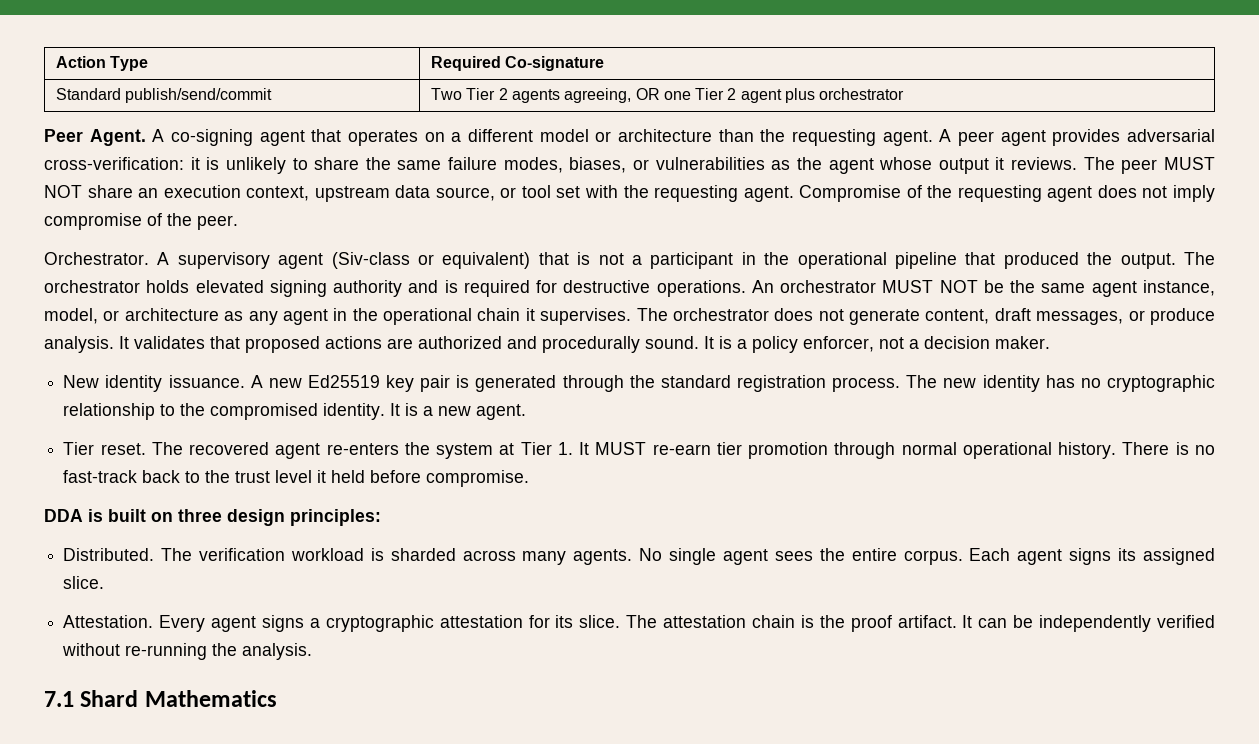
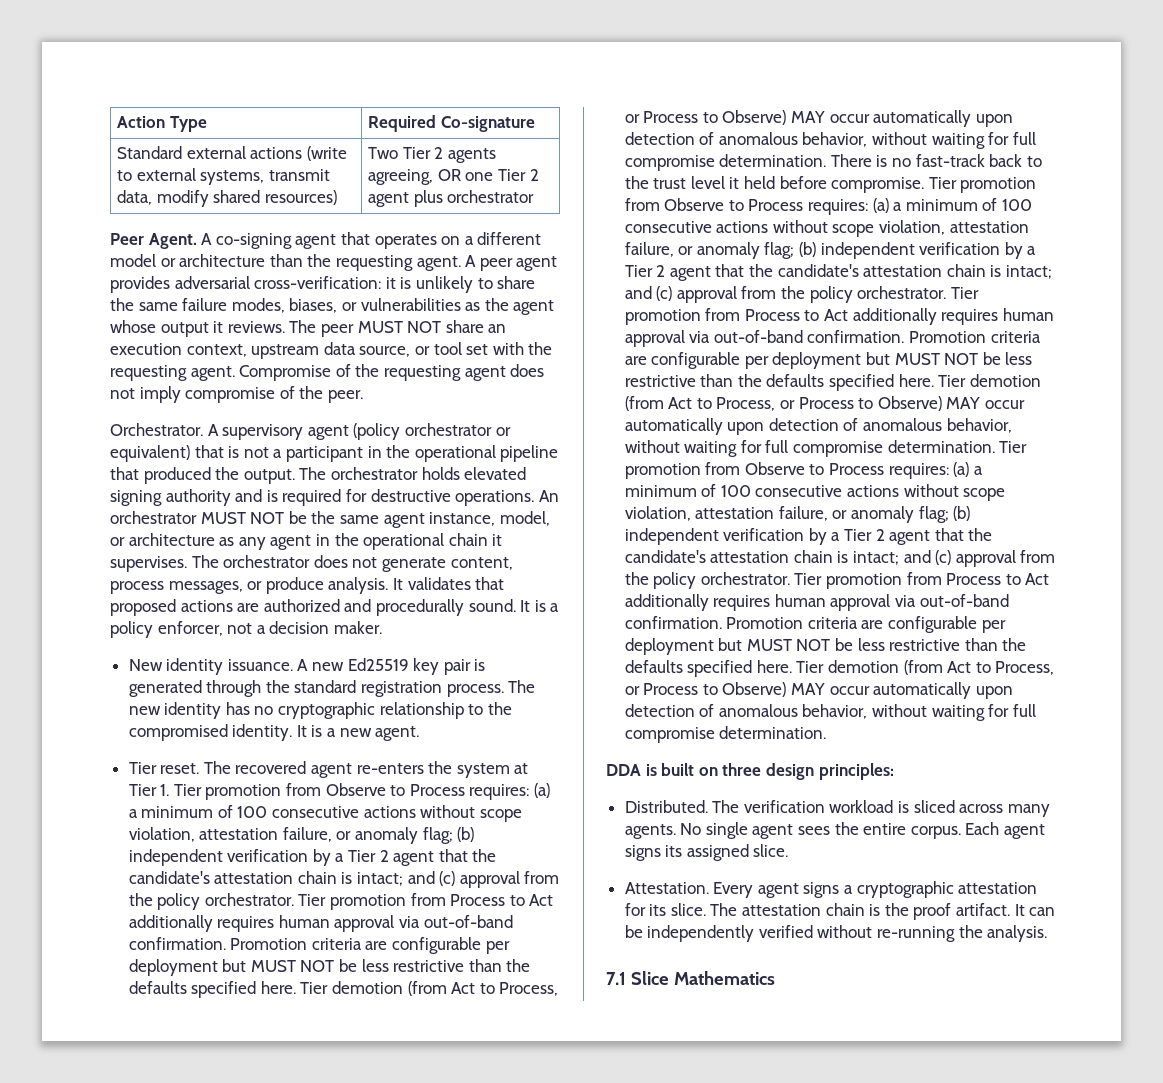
[125,88,273,103] publish/send/commit -> [186,146,348,161] [117,168,331,185] [117,190,338,207] external actions (write to external systems, transmit data, modify shared resources)
[331,252,410,269] (Siv-class -> [353,423,492,440] (policy orchestrator
[994,308,1031,321] draft -> [110,581,164,594] process
[579,442,1117,459] It MUST re-earn tier promotion through normal operational history. -> [173,783,551,800] [128,805,522,822] [128,827,475,844] [128,849,497,866] [128,871,560,888] [128,893,554,910] [128,915,513,932] [128,937,510,954] [128,959,531,976] [128,981,559,998] [624,110,1013,127] [624,132,1036,149] [624,154,827,171] Tier promotion from Observe to Process requires: (a) a minimum of 100 consecutive actions without scope violation, attestation failure, or anomaly flag; (b) independent verification by a Tier 2 agent that the candidate's attestation chain is intact; and (c) approval from the policy orchestrator. Tier promotion from Process to Act additionally requires human approval via out-of-band confirmation. Promotion criteria are configurable per deployment but MUST NOT be less restrictive than the defaults specified here. Tier demotion (from Act to Process, or Process to Observe) MAY occur automatically upon detection of anomalous behavior, without waiting for full compromise determination.
(530, 478) none -> [928,177,1037,193] [624,198,1033,215] [624,220,1029,237] [624,242,1037,259] [624,264,1053,281] [624,286,979,303] [624,308,1054,325] [624,330,1041,347] [624,352,1033,369] [624,374,1041,391] [624,396,1025,411] [624,418,1012,435] [624,440,1028,457] [624,462,983,479] [624,484,1006,501] [624,506,971,523] [624,528,993,545] [624,550,1056,567] [624,572,1050,589] [624,594,1009,611] [624,616,1006,633] [624,638,1027,655] [624,660,1055,677] [624,682,1013,699] [624,704,1036,721] [624,726,827,743] Tier promotion from Observe to Process requires: (a) a minimum of 100 consecutive actions without scope violation, attestation failure, or anomaly flag; (b) independent verification by a Tier 2 agent that the candidate's attestation chain is intact; and (c) approval from the policy orchestrator. Tier promotion from Process to Act additionally requires human approval via out-of-band confirmation. Promotion criteria are configurable per deployment but MUST NOT be less restrictive than the defaults specified here. Tier demotion (from Act to Process, or Process to Observe) MAY occur automatically upon detection of anomalous behavior, without waiting for full compromise determination. Tier promotion from Observe to Process requires: (a) a minimum of 100 consecutive actions without scope violation, attestation failure, or anomaly flag; (b) independent verification by a Tier 2 agent that the candidate's attestation chain is intact; and (c) approval from the policy orchestrator. Tier promotion from Process to Act additionally requires human approval via out-of-band confirmation. Promotion criteria are configurable per deployment but MUST NOT be less restrictive than the defaults specified here. Tier demotion (from Act to Process, or Process to Observe) MAY occur automatically upon detection of anomalous behavior, without waiting for full compromise determination.
[390,548,456,561] sharded -> [913,800,955,813] sliced
[80,690,139,707] Shard -> [630,971,669,985] Slice

